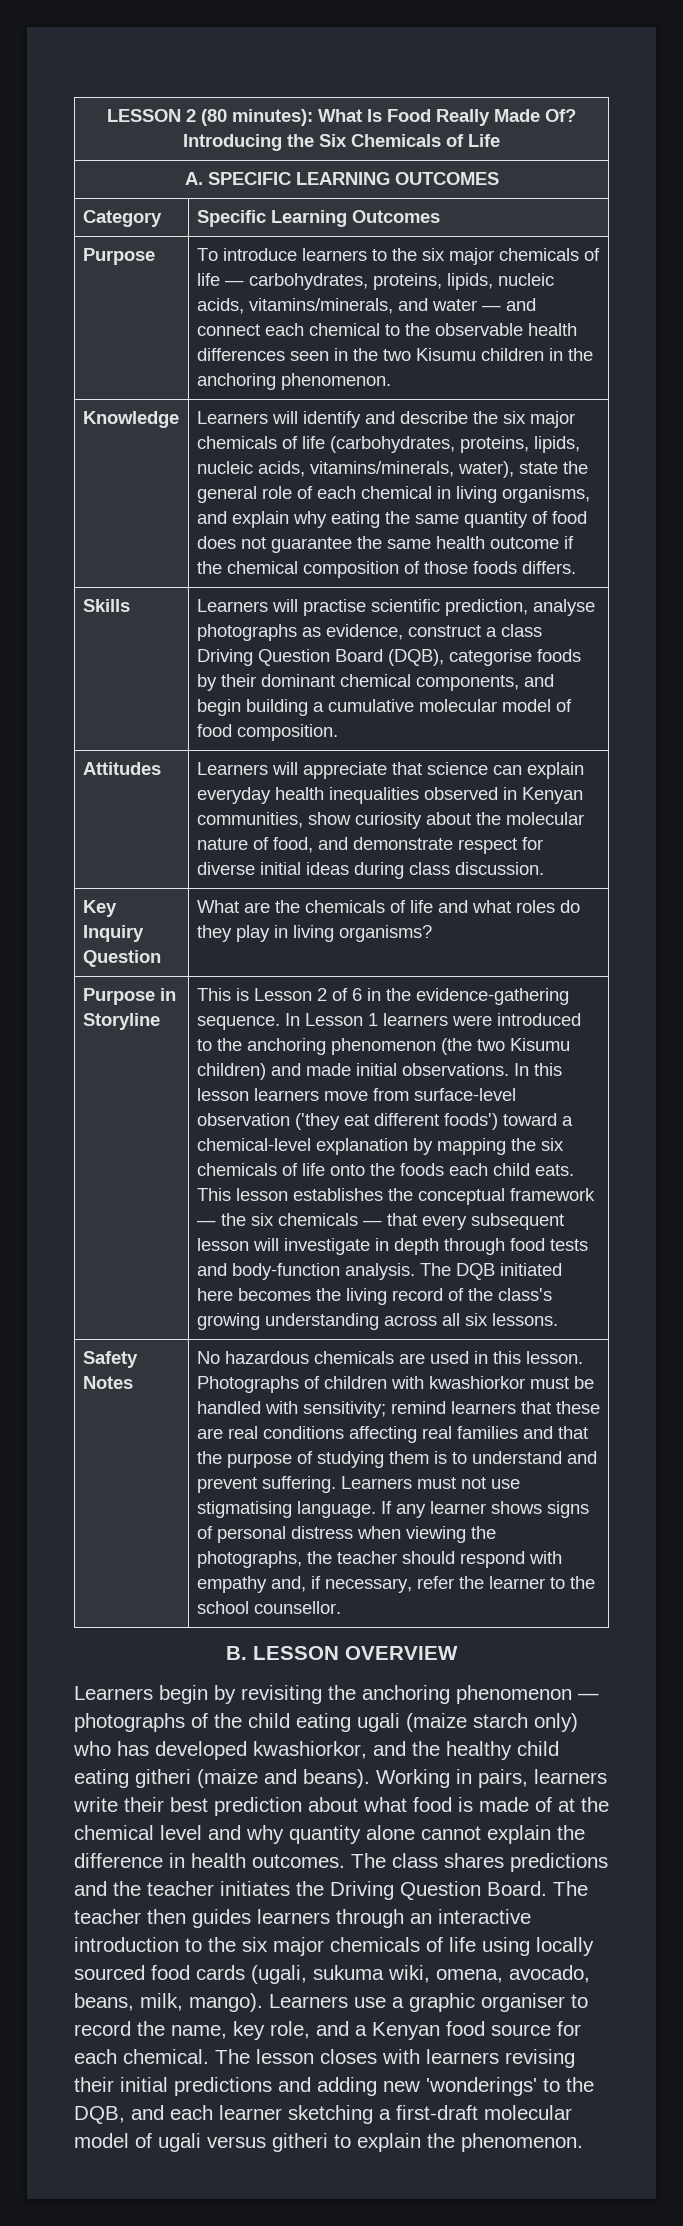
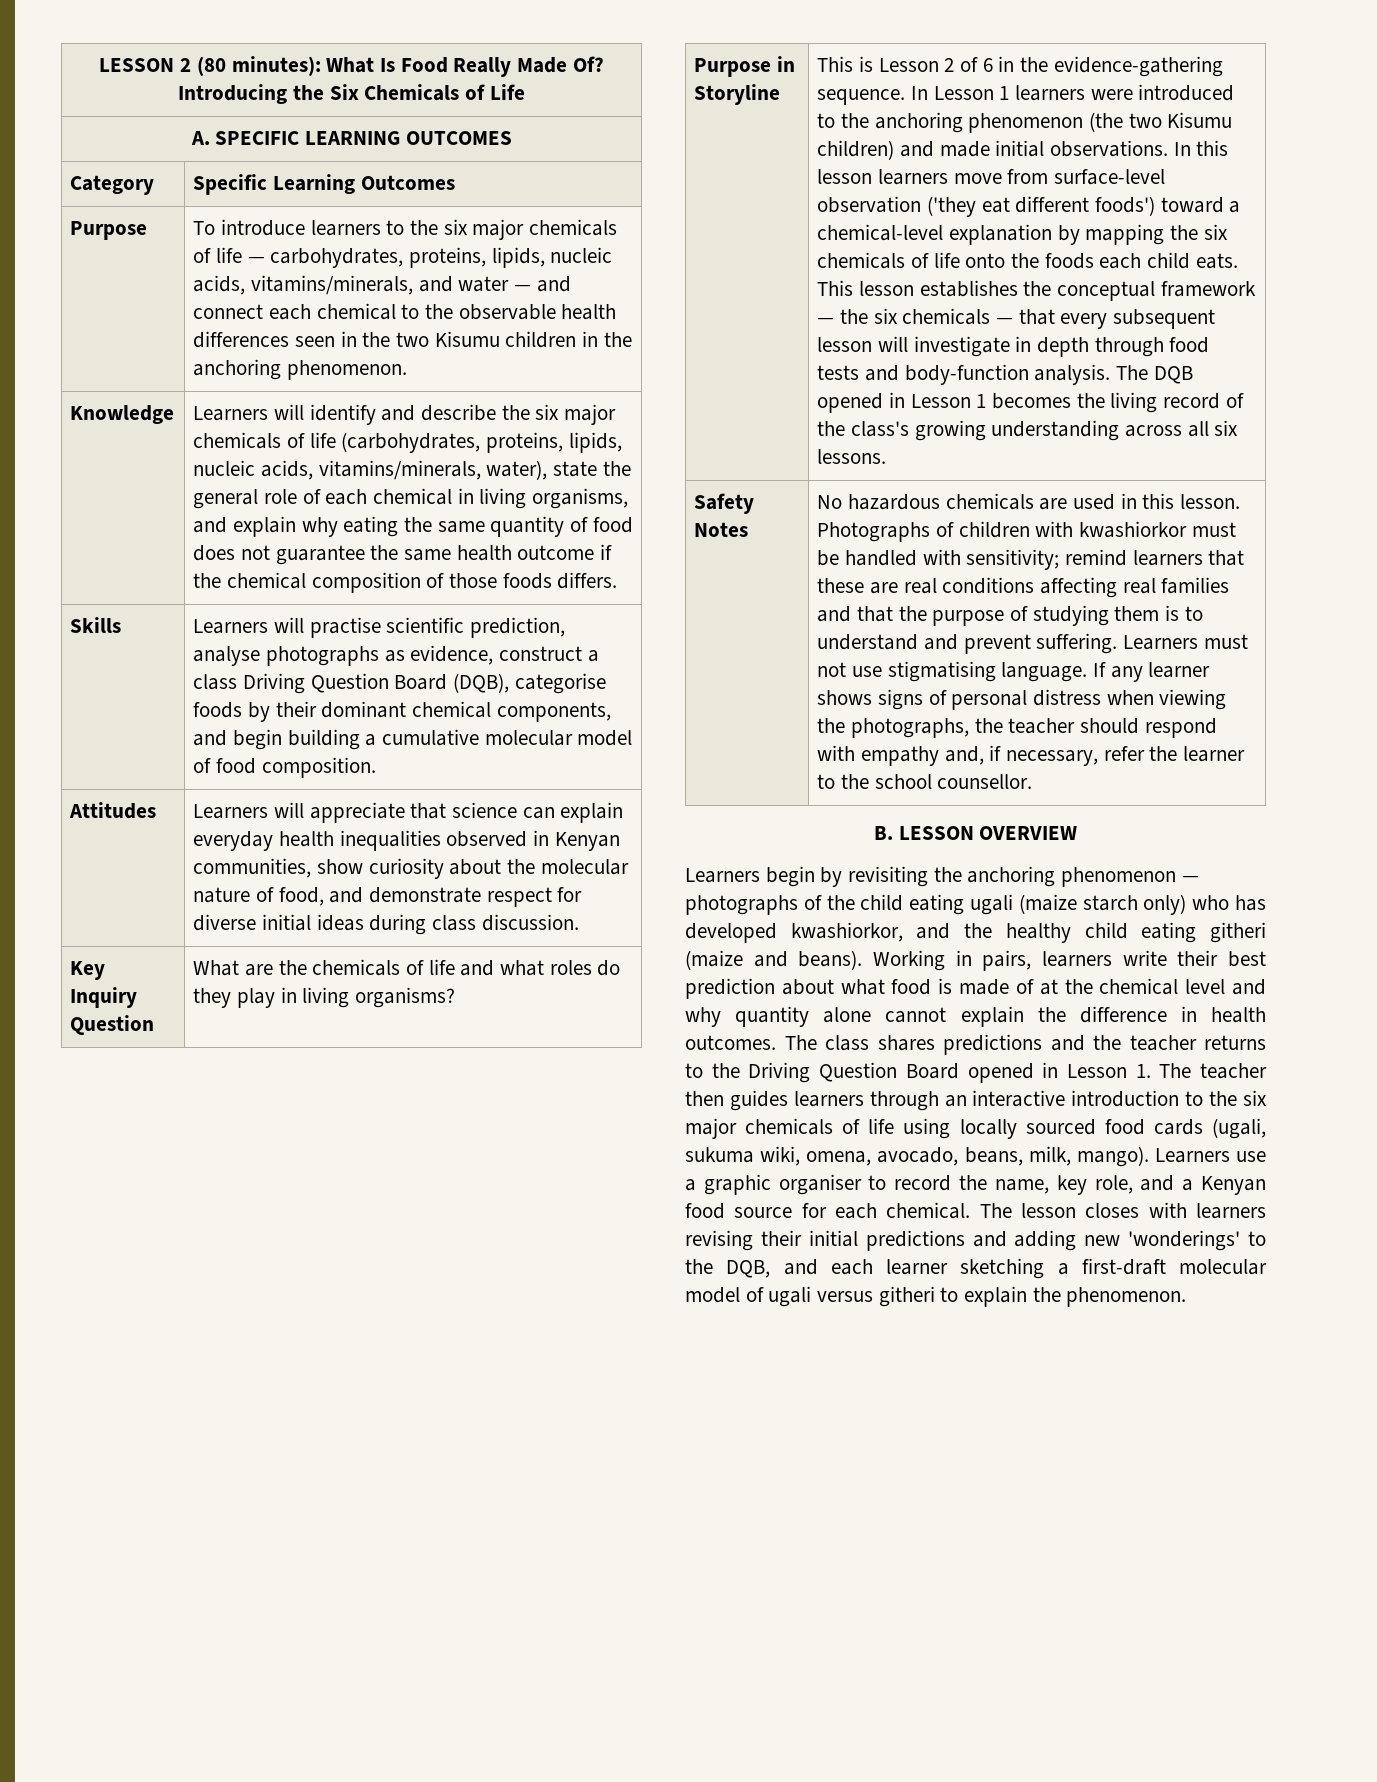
[499,1263,562,1276] [196,1288,233,1301] initiated here -> [817,392,987,413] opened in Lesson 1
[220,1881,290,1896] initiates -> [1204,1035,1266,1050] [685,1063,703,1078] returns to
[487,1881,547,1896] Board. -> [905,1062,1151,1083] Board opened in Lesson 1.

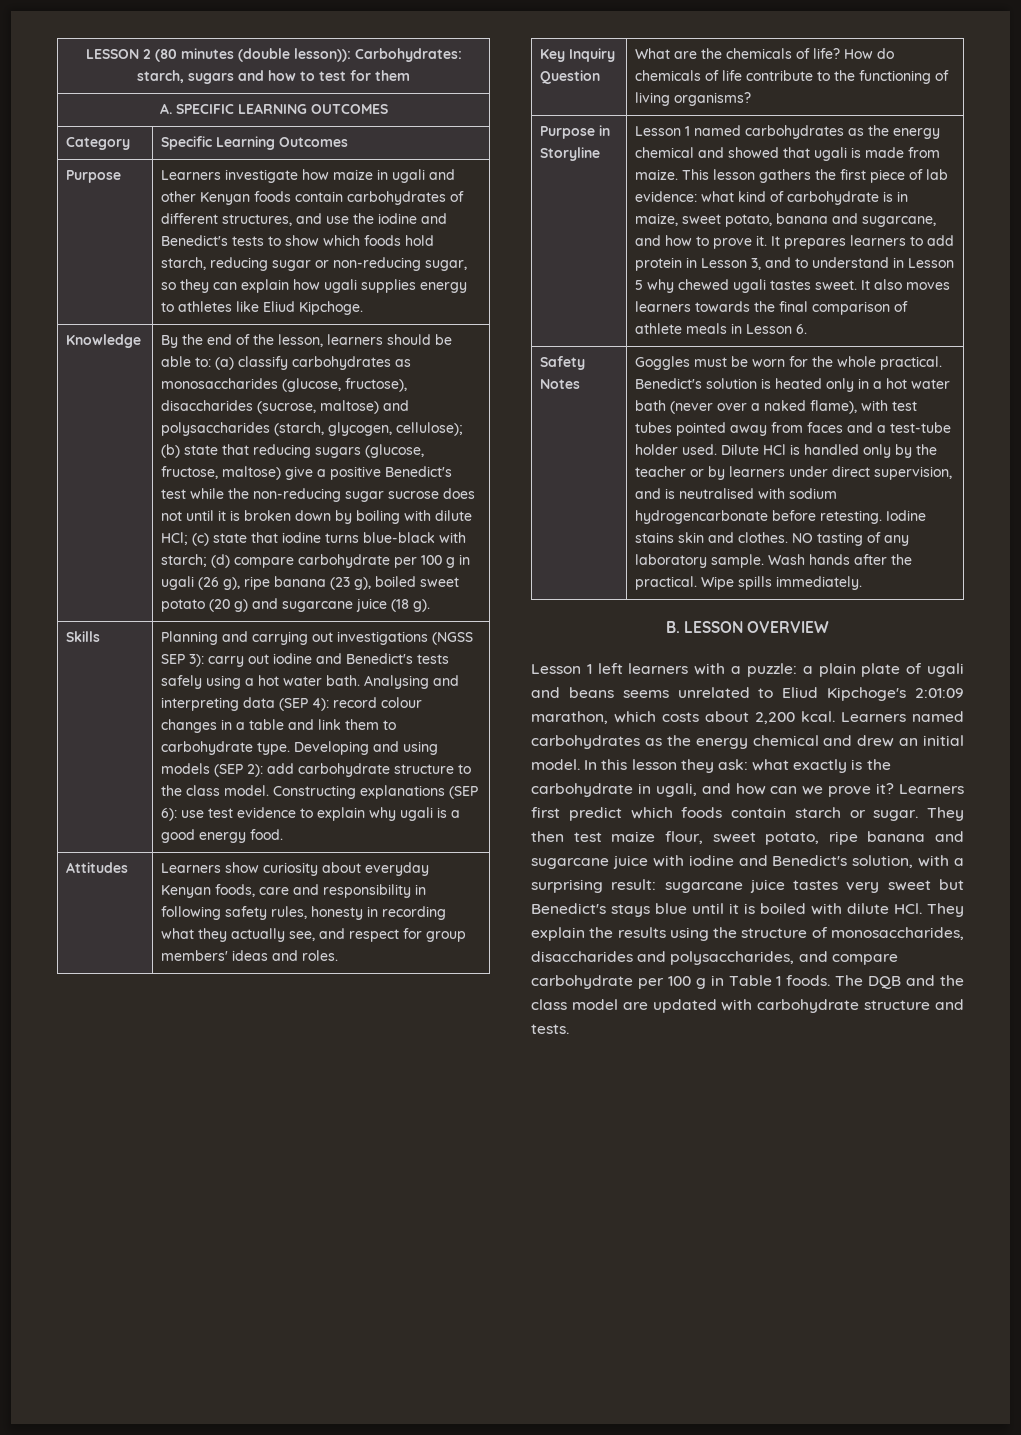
[231,56,604,77] [178,84,525,104] minutes): What Is Food Really Made Of? Introducing the Six Chemicals of Life -> [180,48,462,62] [137,70,411,84] minutes (double lesson)): Carbohydrates: starch, sugars and how to test for them
[193,219,617,240] [193,247,613,268] [193,275,571,295] [193,303,617,320] [193,331,632,348] [193,359,407,380] [70,405,175,424] [193,404,616,425] [193,432,622,453] [193,460,631,480] [193,488,628,509] [193,516,633,537] [193,544,612,565] [193,572,618,593] [70,617,122,633] [193,617,565,638] [193,645,599,666] [193,673,606,694] [193,701,611,722] [193,729,633,750] [193,757,376,778] [69,802,157,819] [193,802,624,823] [193,830,620,851] [193,858,629,879] [193,887,583,907] [193,914,579,935] To introduce learners to the six major chemicals of life — carbohydrates, proteins, lipids, nucleic acids, vitamins/minerals, and water — and connect each chemical to the observable health differences seen in the two Kisumu children in the anchoring phenomenon. // Knowledge | Learners will identify and describe the six major chemicals of life (carbohydrates, proteins, lipids, nucleic acids, vitamins/minerals, water), state the general role of each chemical in living organisms, and explain why eating the same quantity of food does not guarantee the same health outcome if the chemical composition of those foods differs. // Skills | Learners will practise scientific prediction, analyse photographs as evidence, construct a class Driving Question Board (DQB), categorise foods by their dominant chemical components, and begin building a cumulative molecular model of food composition. // Attitudes | Learners will appreciate that science can explain everyday health inequalities observed in Kenyan communities, show curiosity about the molecular nature of food, and demonstrate respect for diverse initial ideas during class discussion. -> [161,169,456,183] [161,191,465,205] [161,213,448,226] [161,235,435,246] [161,257,468,271] [161,279,468,293] [161,301,364,315] [66,334,142,348] [161,334,453,348] [161,356,412,370] [161,378,408,392] [161,400,410,414] [161,422,464,436] [161,444,425,458] [161,466,453,480] [161,488,476,502] [161,510,473,524] [161,532,467,546] [161,554,471,568] [161,576,460,590] [161,598,431,612] [66,631,101,642] [161,631,474,645] [161,653,450,667] [161,675,460,689] [161,697,423,711] [161,719,397,733] [161,741,439,755] [161,763,472,777] [161,785,479,799] [161,807,461,821] [161,829,284,843] [66,862,129,873] [161,862,430,876] [161,884,427,898] [161,906,447,920] [161,928,467,942] [161,950,339,961] Learners investigate how maize in ugali and other Kenyan foods contain carbohydrates of different structures, and use the iodine and Benedict's tests to show which foods hold starch, reducing sugar or non-reducing sugar, so they can explain how ugali supplies energy to athletes like Eliud Kipchoge. // Knowledge | By the end of the lesson, learners should be able to: (a) classify carbohydrates as monosaccharides (glucose, fructose), disaccharides (sucrose, maltose) and polysaccharides (starch, glycogen, cellulose); (b) state that reducing sugars (glucose, fructose, maltose) give a positive Benedict's test while the non-reducing sugar sucrose does not until it is broken down by boiling with dilute HCl; (c) state that iodine turns blue-black with starch; (d) compare carbohydrate per 100 g in ugali (26 g), ripe banana (23 g), boiled sweet potato (20 g) and sugarcane juice (18 g). // Skills | Planning and carrying out investigations (NGSS SEP 3): carry out iodine and Benedict's tests safely using a hot water bath. Analysing and interpreting data (SEP 4): record colour changes in a table and link them to carbohydrate type. Developing and using models (SEP 2): add carbohydrate structure to the class model. Constructing explanations (SEP 6): use test evidence to explain why ugali is a good energy food. // Attitudes | Learners show curiosity about everyday Kenyan foods, care and responsibility in following safety rules, honesty in recording what they actually see, and respect for group members' ideas and roles.
[428,959,621,976] [193,987,297,1008] life and what roles do they play in -> [813,48,895,59] [635,70,950,84] life? How do chemicals of life contribute to the functioning of
[817,56,1223,77] [817,84,1235,105] [817,112,1233,133] [817,140,1229,160] [817,169,1165,185] [817,196,1241,217] [817,224,1228,245] [817,252,1238,269] [817,280,1256,301] [817,308,1215,329] [817,336,1210,357] [817,364,1193,385] [817,392,1244,413] [817,420,1239,441] [817,449,887,464] [694,493,755,514] [694,522,749,537] [817,493,1240,510] [817,521,1236,542] [817,549,1245,570] [817,577,1230,598] [817,605,1203,626] [817,633,1248,654] [817,661,1211,682] [817,689,1227,710] [817,718,1217,738] [817,745,1245,766] [817,774,1033,789] [873,826,1078,840] [685,866,1199,887] [685,894,1266,915] [685,922,1266,943] [685,950,1266,971] [685,978,1266,999] [685,1006,1266,1027] [685,1034,1266,1055] [685,1062,1267,1083] [685,1090,1267,1111] [685,1118,1266,1139] [685,1146,1266,1167] [685,1174,1266,1195] [685,1202,1266,1219] [685,1230,1266,1251] [685,1258,1267,1279] [685,1286,1187,1307] This is Lesson 2 of 6 in the evidence-gathering sequence. In Lesson 1 learners were introduced to the anchoring phenomenon (the two Kisumu children) and made initial observations. In this lesson learners move from surface-level observation ('they eat different foods') toward a chemical-level explanation by mapping the six chemicals of life onto the foods each child eats. This lesson establishes the conceptual framework — the six chemicals — that every subsequent lesson will investigate in depth through food tests and body-function analysis. The DQB opened in Lesson 1 becomes the living record of the class's growing understanding across all six lessons. // Safety Notes | No hazardous chemicals are used in this lesson. Photographs of children with kwashiorkor must be handled with sensitivity; remind learners that these are real conditions affecting real families and that the purpose of studying them is to understand and prevent suffering. Learners must not use stigmatising language. If any learner shows signs of personal distress when viewing the photographs, the teacher should respond with empathy and, if necessary, refer the learner to the school counsellor. // B. LESSON OVERVIEW // Learners begin by revisiting the anchoring phenomenon — photographs of the child eating ugali (maize starch only) who has developed kwashiorkor, and the healthy child eating githeri (maize and beans). Working in pairs, learners write their best prediction about what food is made of at the chemical level and why quantity alone cannot explain the difference in health outcomes. The class shares predictions and the teacher returns to the Driving Question Board opened in Lesson 1. The teacher then guides learners through an interactive introduction to the six major chemicals of life using locally sourced food cards (ugali, sukuma wiki, omena, avocado, beans, milk, mango). Learners use a graphic organiser to record the name, key role, and a Kenyan food source for each chemical. The lesson closes with learners revising their initial predictions and adding new 'wonderings' to the DQB, and each learner sketching a first-draft molecular model of ugali versus githeri to explain the phenomenon. -> [635,125,941,139] [635,147,941,161] [635,169,949,183] [635,191,909,205] [635,213,937,227] [635,235,955,249] [635,257,955,271] [635,279,951,293] [635,301,909,315] [635,323,808,334] [540,356,586,370] [540,379,581,389] [635,356,943,370] [635,378,951,392] [635,400,918,414] [635,422,952,436] [635,444,938,458] [635,466,953,480] [635,488,838,499] [635,510,927,524] [635,532,910,546] [635,554,913,568] [635,576,863,590] [665,621,830,633] [531,663,964,677] [531,687,964,701] [531,711,964,724] [531,735,964,749] [531,759,891,773] [531,783,965,797] [531,807,964,821] [531,831,964,845] [531,855,964,869] [531,879,964,893] [531,903,964,917] [531,927,964,941] [531,951,898,965] [531,975,965,989] [531,999,964,1013] [531,1024,569,1034] Lesson 1 named carbohydrates as the energy chemical and showed that ugali is made from maize. This lesson gathers the first piece of lab evidence: what kind of carbohydrate is in maize, sweet potato, banana and sugarcane, and how to prove it. It prepares learners to add protein in Lesson 3, and to understand in Lesson 5 why chewed ugali tastes sweet. It also moves learners towards the final comparison of athlete meals in Lesson 6. // Safety Notes | Goggles must be worn for the whole practical. Benedict's solution is heated only in a hot water bath (never over a naked flame), with test tubes pointed away from faces and a test-tube holder used. Dilute HCl is handled only by the teacher or by learners under direct supervision, and is neutralised with sodium hydrogencarbonate before retesting. Iodine stains skin and clothes. NO tasting of any laboratory sample. Wash hands after the practical. Wipe spills immediately. // B. LESSON OVERVIEW // Lesson 1 left learners with a puzzle: a plain plate of ugali and beans seems unrelated to Eliud Kipchoge's 2:01:09 marathon, which costs about 2,200 kcal. Learners named carbohydrates as the energy chemical and drew an initial model. In this lesson they ask: what exactly is the carbohydrate in ugali, and how can we prove it? Learners first predict which foods contain starch or sugar. They then test maize flour, sweet potato, ripe banana and sugarcane juice with iodine and Benedict's solution, with a surprising result: sugarcane juice tastes very sweet but Benedict's stays blue until it is boiled with dilute HCl. They explain the results using the structure of monosaccharides, disaccharides and polysaccharides, and compare carbohydrate per 100 g in Table 1 foods. The DQB and the class model are updated with carbohydrate structure and tests.

